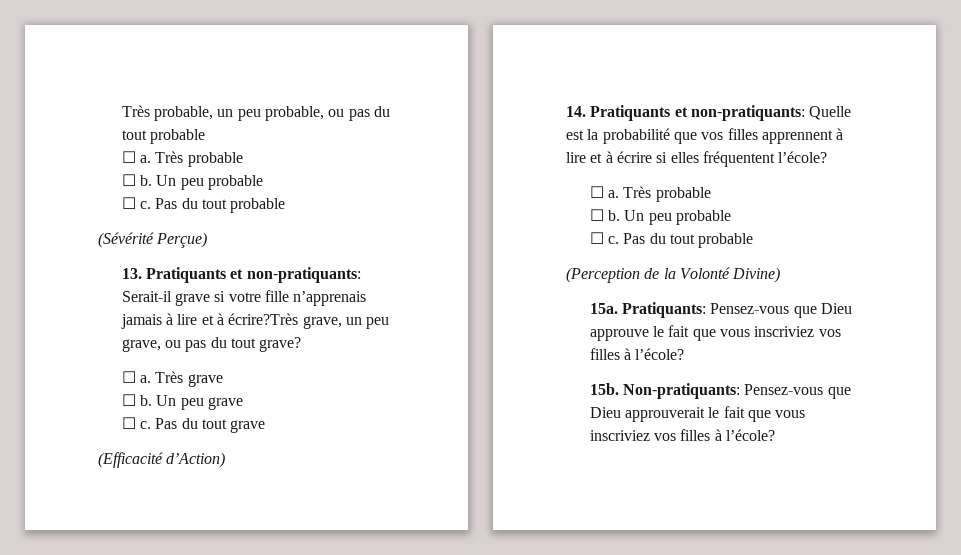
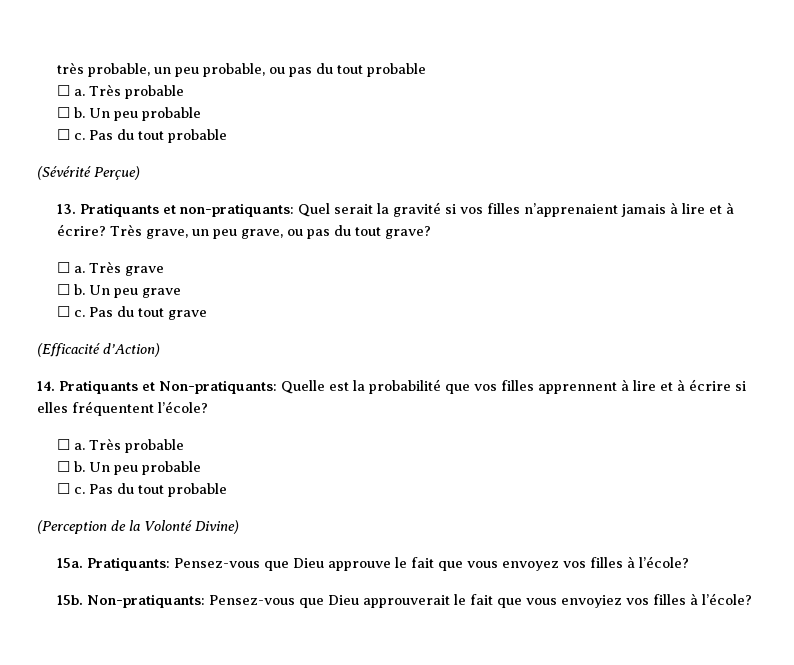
[121,105,150,117] Très -> [56,62,84,74] très
[121,290,367,306] Serait-il grave si votre fille n’apprenais -> [297,202,618,217] Quel serait la gravité si vos filles n’apprenaient
[228,313,299,325] écrire?Très -> [56,224,142,236] écrire? Très
[690,105,805,121] non-pratiquants: -> [159,380,277,394] Non-pratiquants:
[754,326,815,337] inscriviez -> [501,561,559,571] envoyez
[589,430,650,441] inscriviez -> [560,595,622,608] envoyiez

